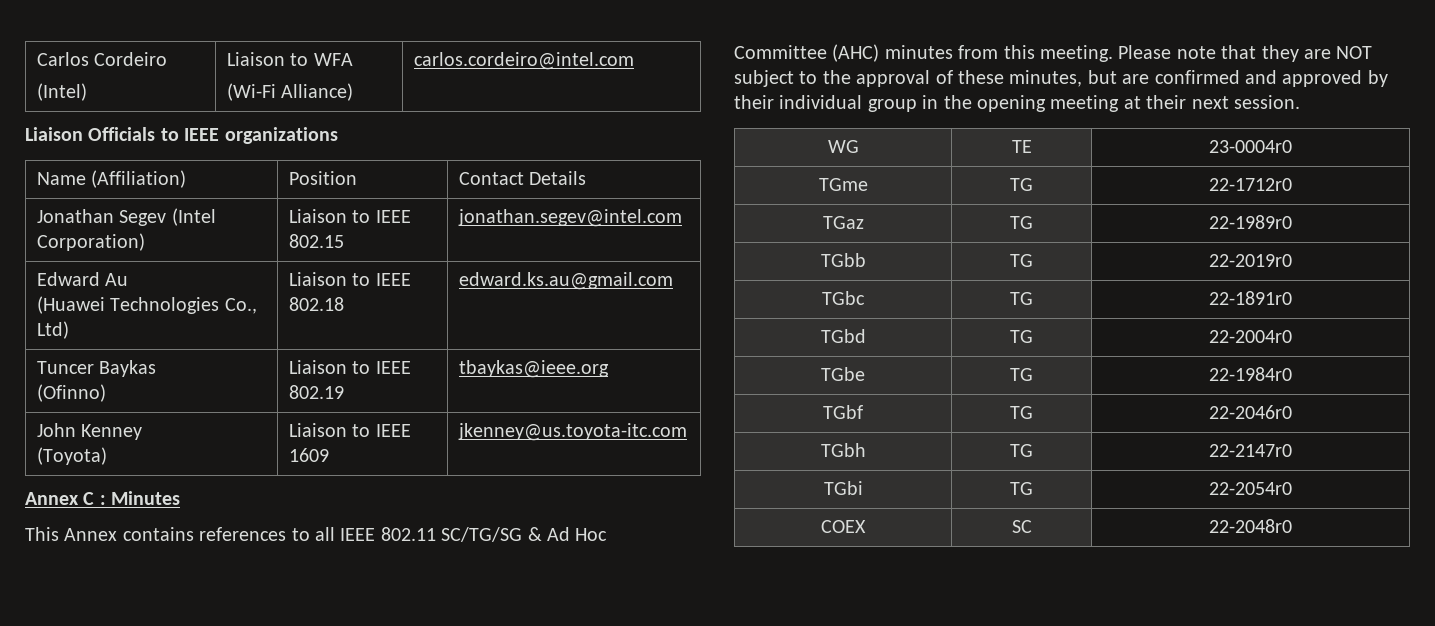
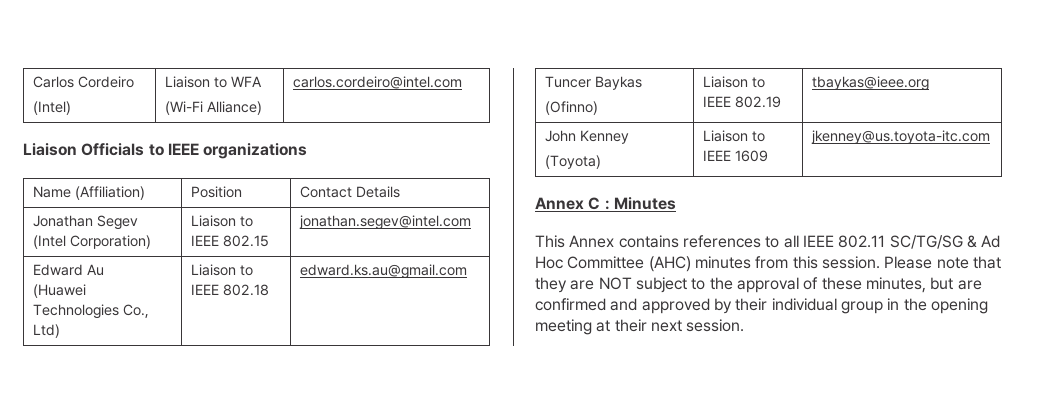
[1040,45,1113,62] meeting. -> [821,256,880,269] session.
[827,140,859,153] [1011,140,1032,153] [1209,140,1292,153] [818,178,868,191] [1010,178,1033,191] [1209,178,1292,191] [822,216,864,229] [1010,216,1033,229] [1209,215,1292,229] [820,253,866,267] [1010,254,1033,267] [1209,254,1292,267] [822,291,865,305] [1010,292,1033,305] [1209,291,1292,305] [820,329,866,343] [1010,330,1033,343] [1209,330,1292,343] [821,367,865,381] [1010,368,1033,381] [1209,367,1292,381] [823,405,863,419] [1010,406,1033,419] [1209,405,1292,419] [820,443,866,457] [1010,444,1033,457] [1209,444,1292,457] [823,481,863,495] [1010,482,1033,495] [1209,482,1292,495] [821,520,866,533] [1011,520,1032,533] [1209,519,1292,533] // WG | TE | 23-0004r0 // TGme | TG | 22-1712r0 // TGaz | TG | 22-1989r0 // TGbb | TG | 22-2019r0 // TGbc | TG | 22-1891r0 // TGbd | TG | 22-2004r0 // TGbe | TG | 22-1984r0 // TGbf | TG | 22-2046r0 // TGbh | TG | 22-2147r0 // TGbi | TG | 22-2054r0 // COEX | SC | 22-2048r0 -> (745, 325) none

